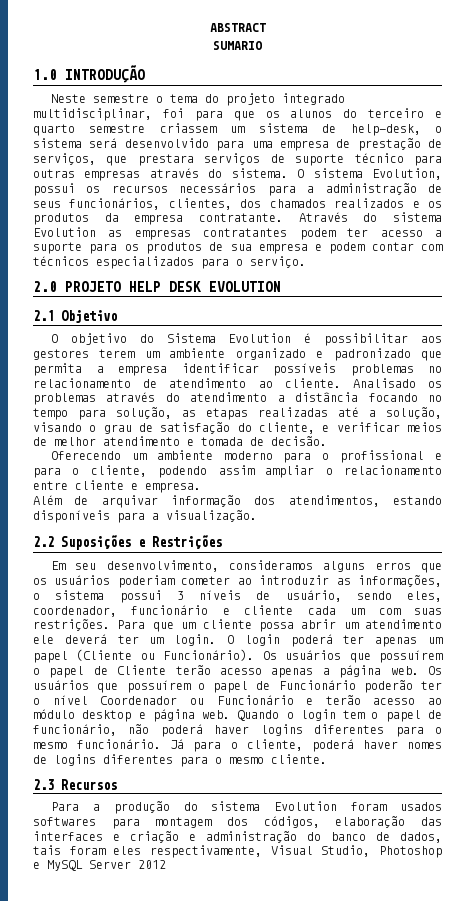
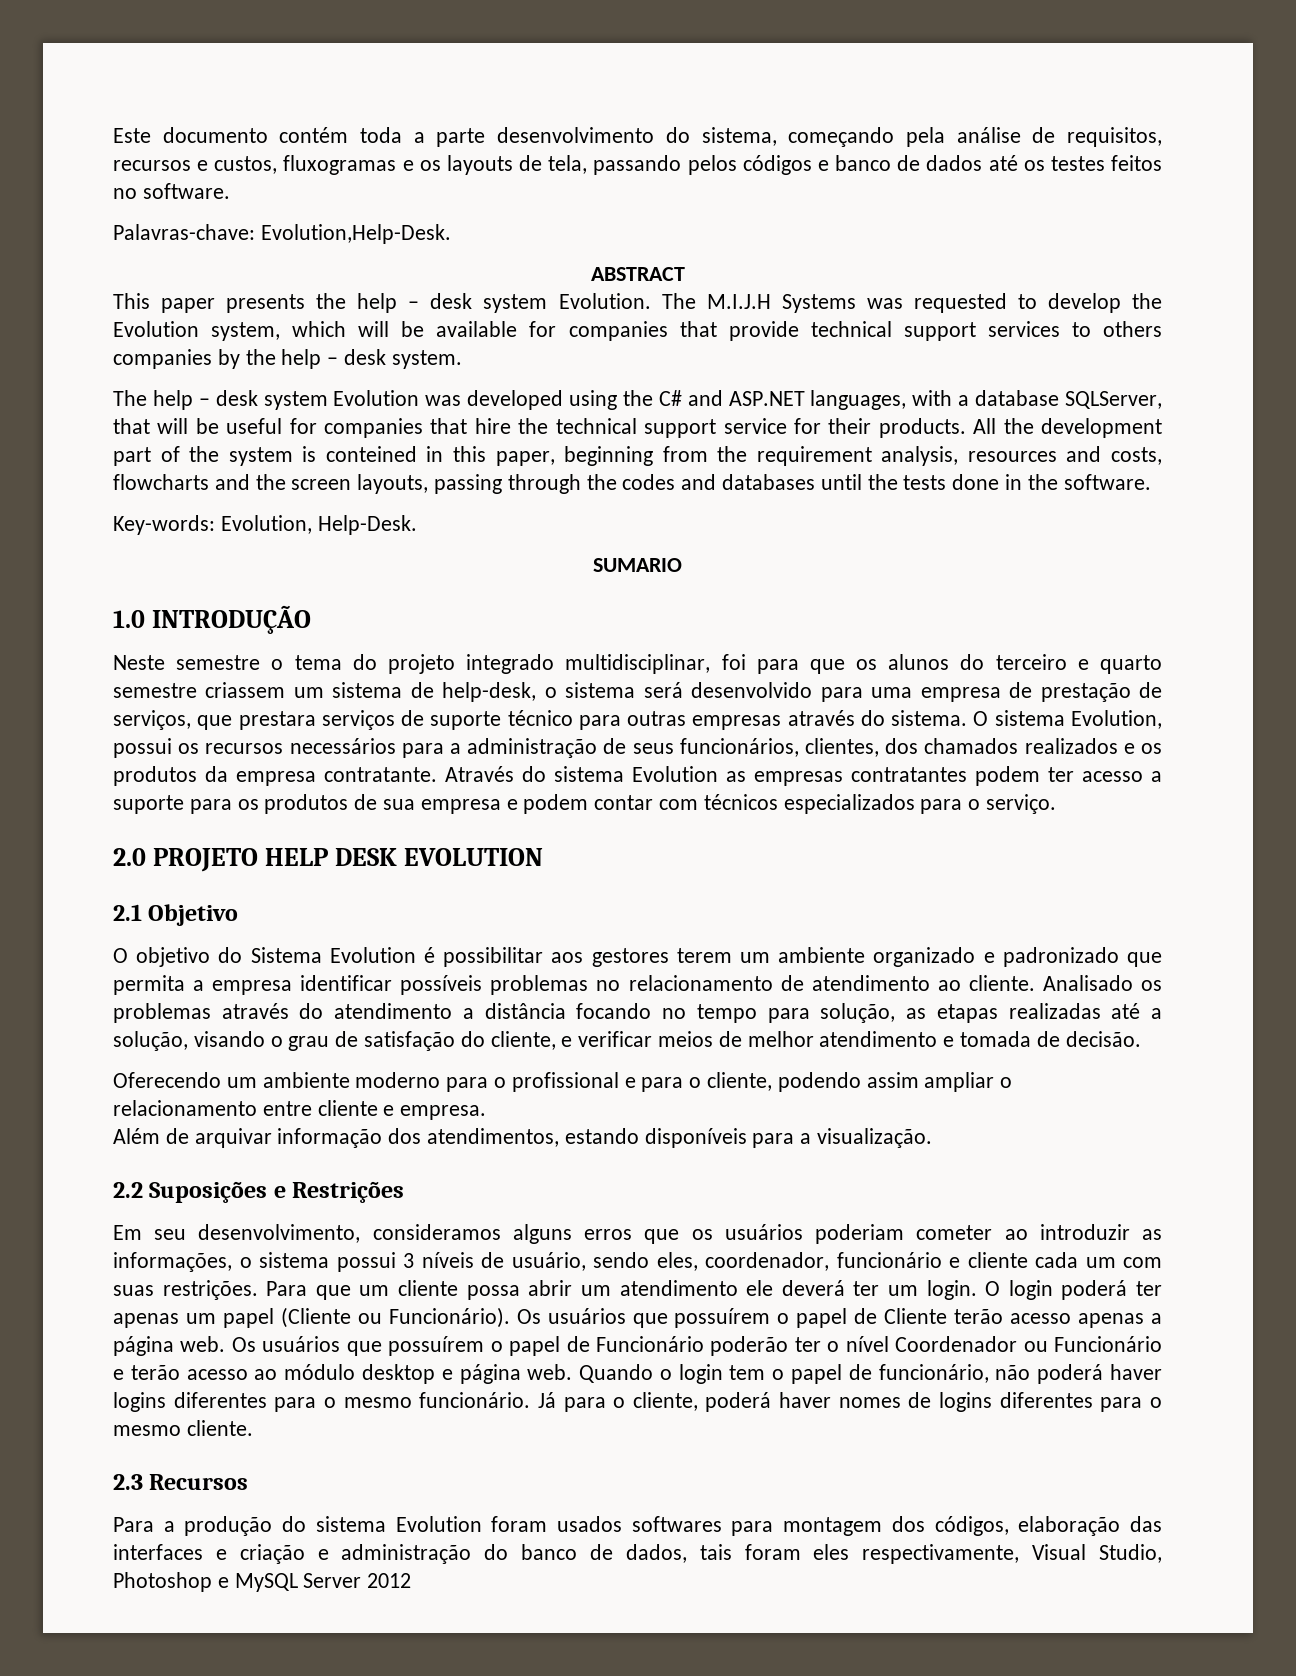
[209,23,266,32] ABSTRACT -> [113,127,1163,147] [113,155,1162,175] [113,183,230,199] [113,224,451,244] [590,267,685,281] [113,293,1162,313] [113,321,1162,341] [113,349,462,369] [113,390,1162,410] [113,418,1162,438] [113,446,1162,466] [113,474,1151,494] [113,515,417,535] Este documento contém toda a parte desenvolvimento do sistema, começando pela análise de requisitos, recursos e custos, fluxogramas e os layouts de tela, passando pelos códigos e banco de dados até os testes feitos no software. // Palavras-chave: Evolution,Help-Desk. // ABSTRACT // This paper presents the help – desk system Evolution. The M.I.J.H Systems was requested to develop the Evolution system, which will be available for companies that provide technical support services to others companies by the help – desk system. // The help – desk system Evolution was developed using the C# and ASP.NET languages, with a database SQLServer, that will be useful for companies that hire the technical support service for their products. All the development part of the system is conteined in this paper, beginning from the requirement analysis, resources and costs, flowcharts and the screen layouts, passing through the codes and databases until the tests done in the software. // Key-words: Evolution, Help-Desk.

